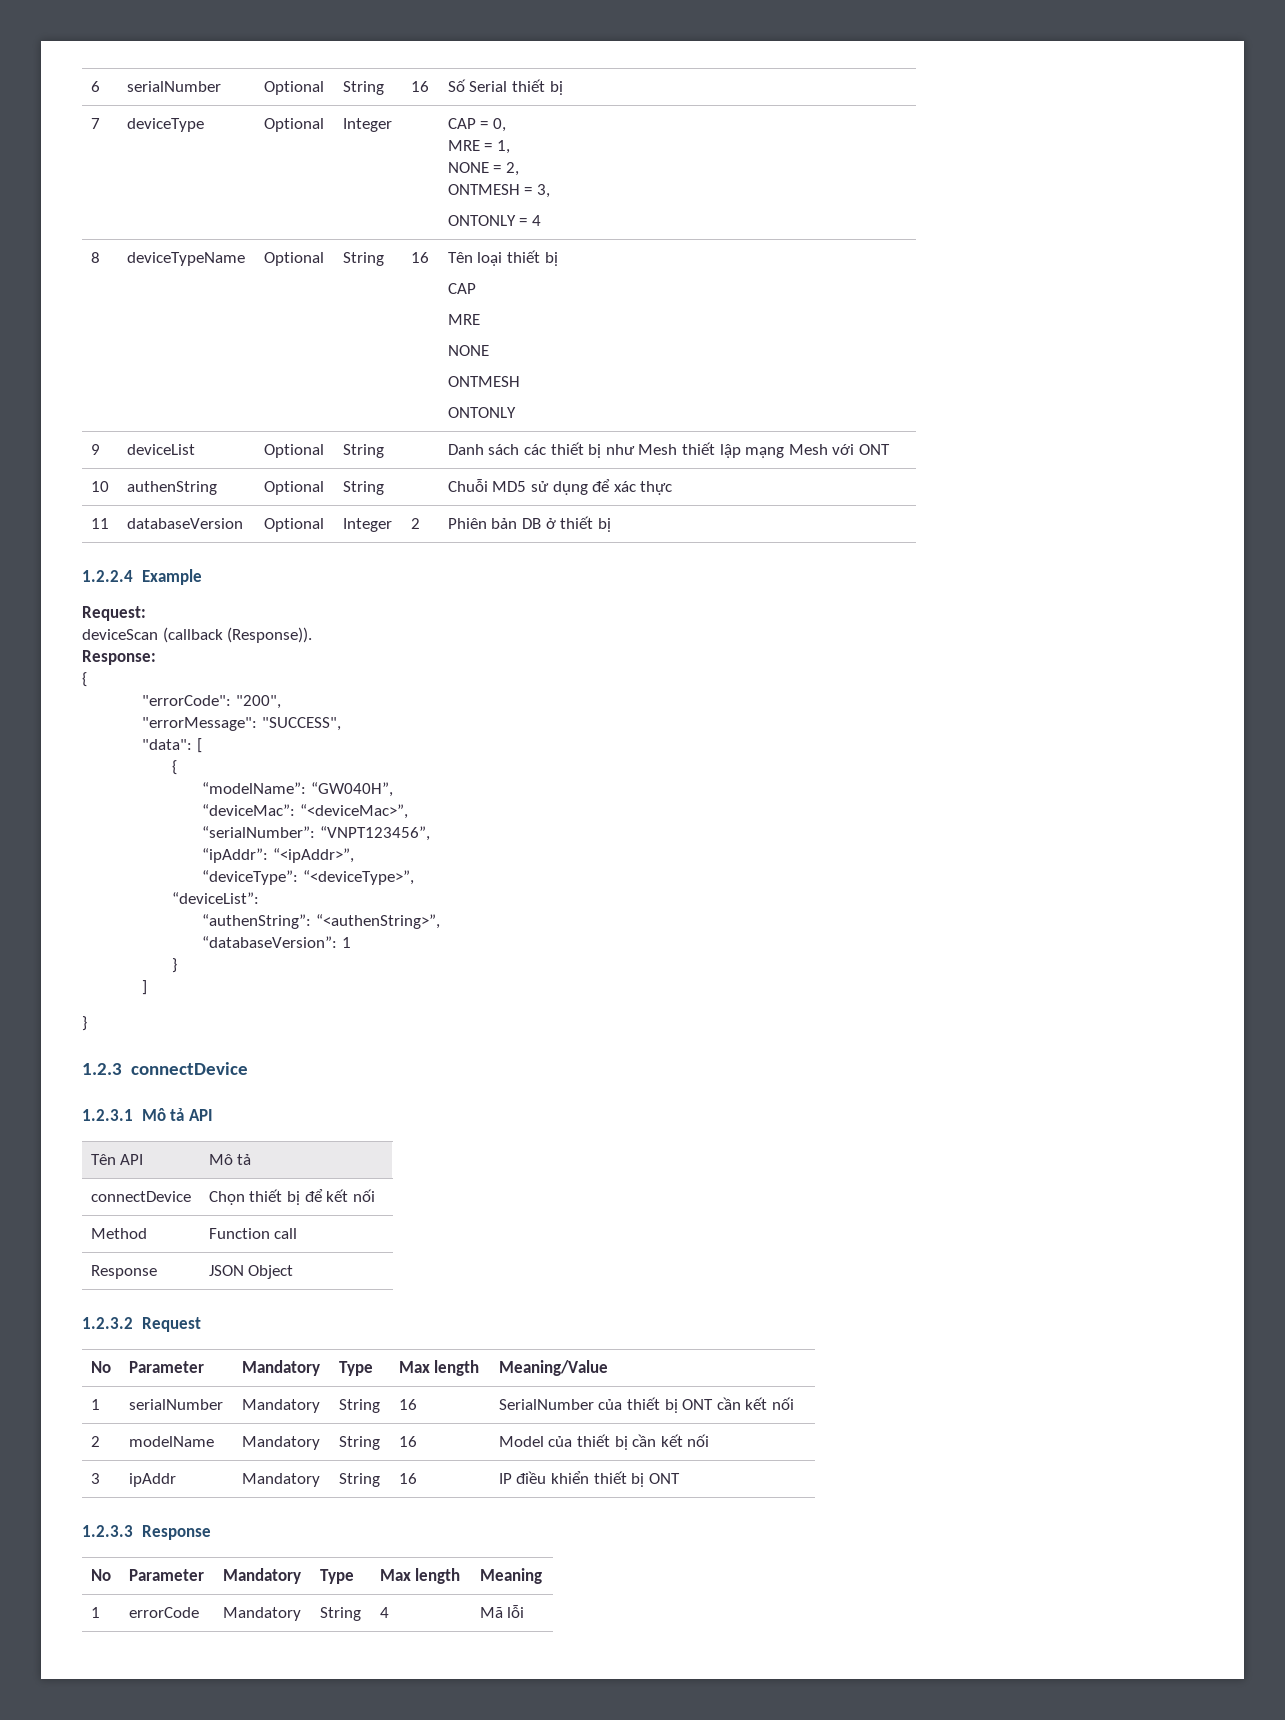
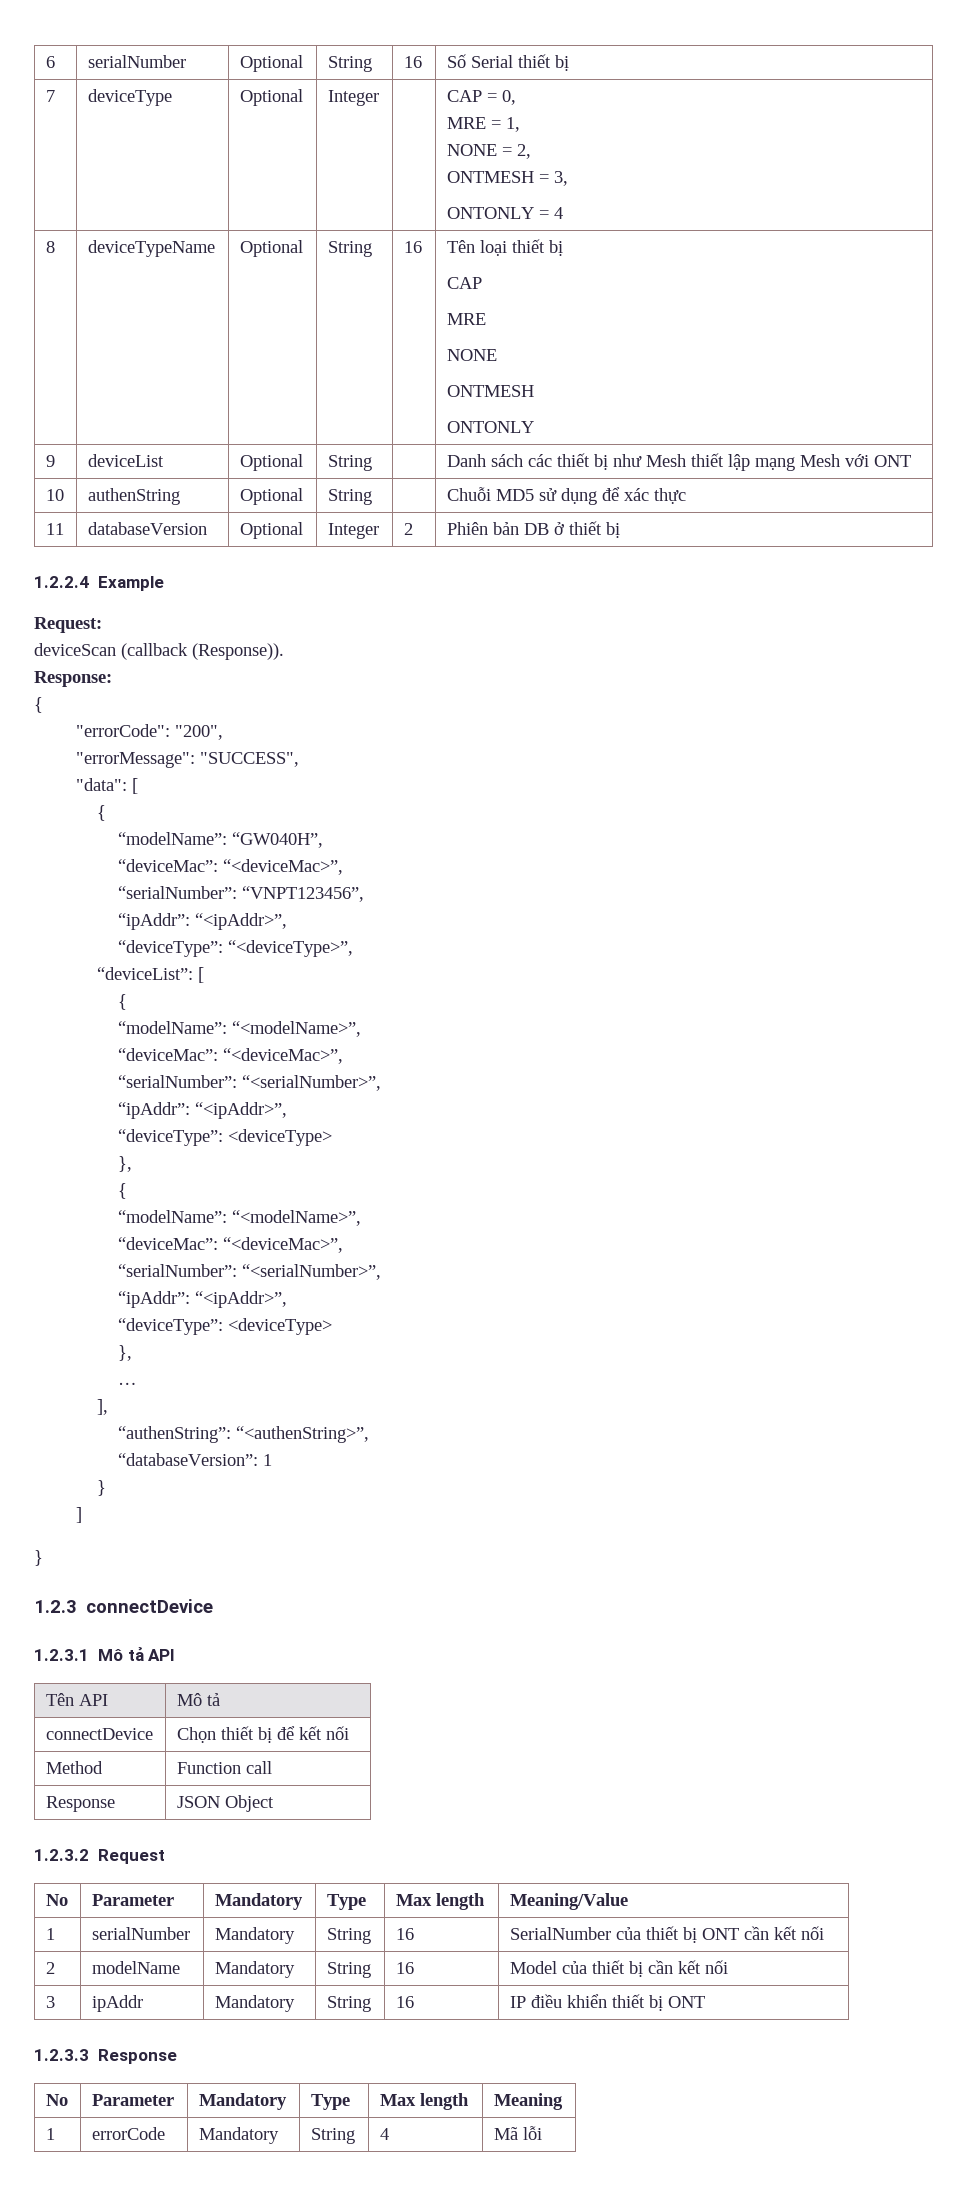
(260, 898) none -> [197,967,204,983] [117,994,127,1010] [117,1021,361,1037] [117,1048,343,1064] [117,1075,381,1091] [117,1102,287,1119] [117,1129,332,1146] [117,1156,132,1172] [117,1183,127,1199] [117,1210,361,1226] [117,1237,343,1253] [117,1264,381,1280] [117,1291,287,1308] [117,1318,332,1335] [117,1345,132,1361] [117,1382,137,1385] [96,1399,108,1415] [ // { // “modelName”: “<modelName>”, // “deviceMac”: “<deviceMac>”, // “serialNumber”: “<serialNumber>”, // “ipAddr”: “<ipAddr>”, // “deviceType”: <deviceType> // }, // { // “modelName”: “<modelName>”, // “deviceMac”: “<deviceMac>”, // “serialNumber”: “<serialNumber>”, // “ipAddr”: “<ipAddr>”, // “deviceType”: <deviceType> // }, // … // ],

